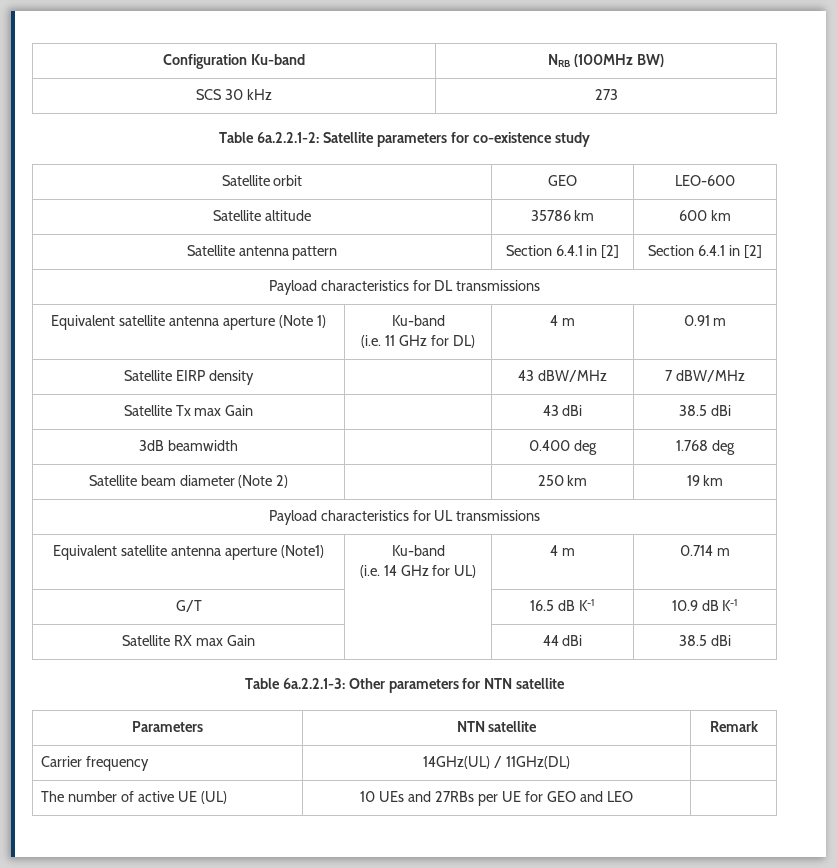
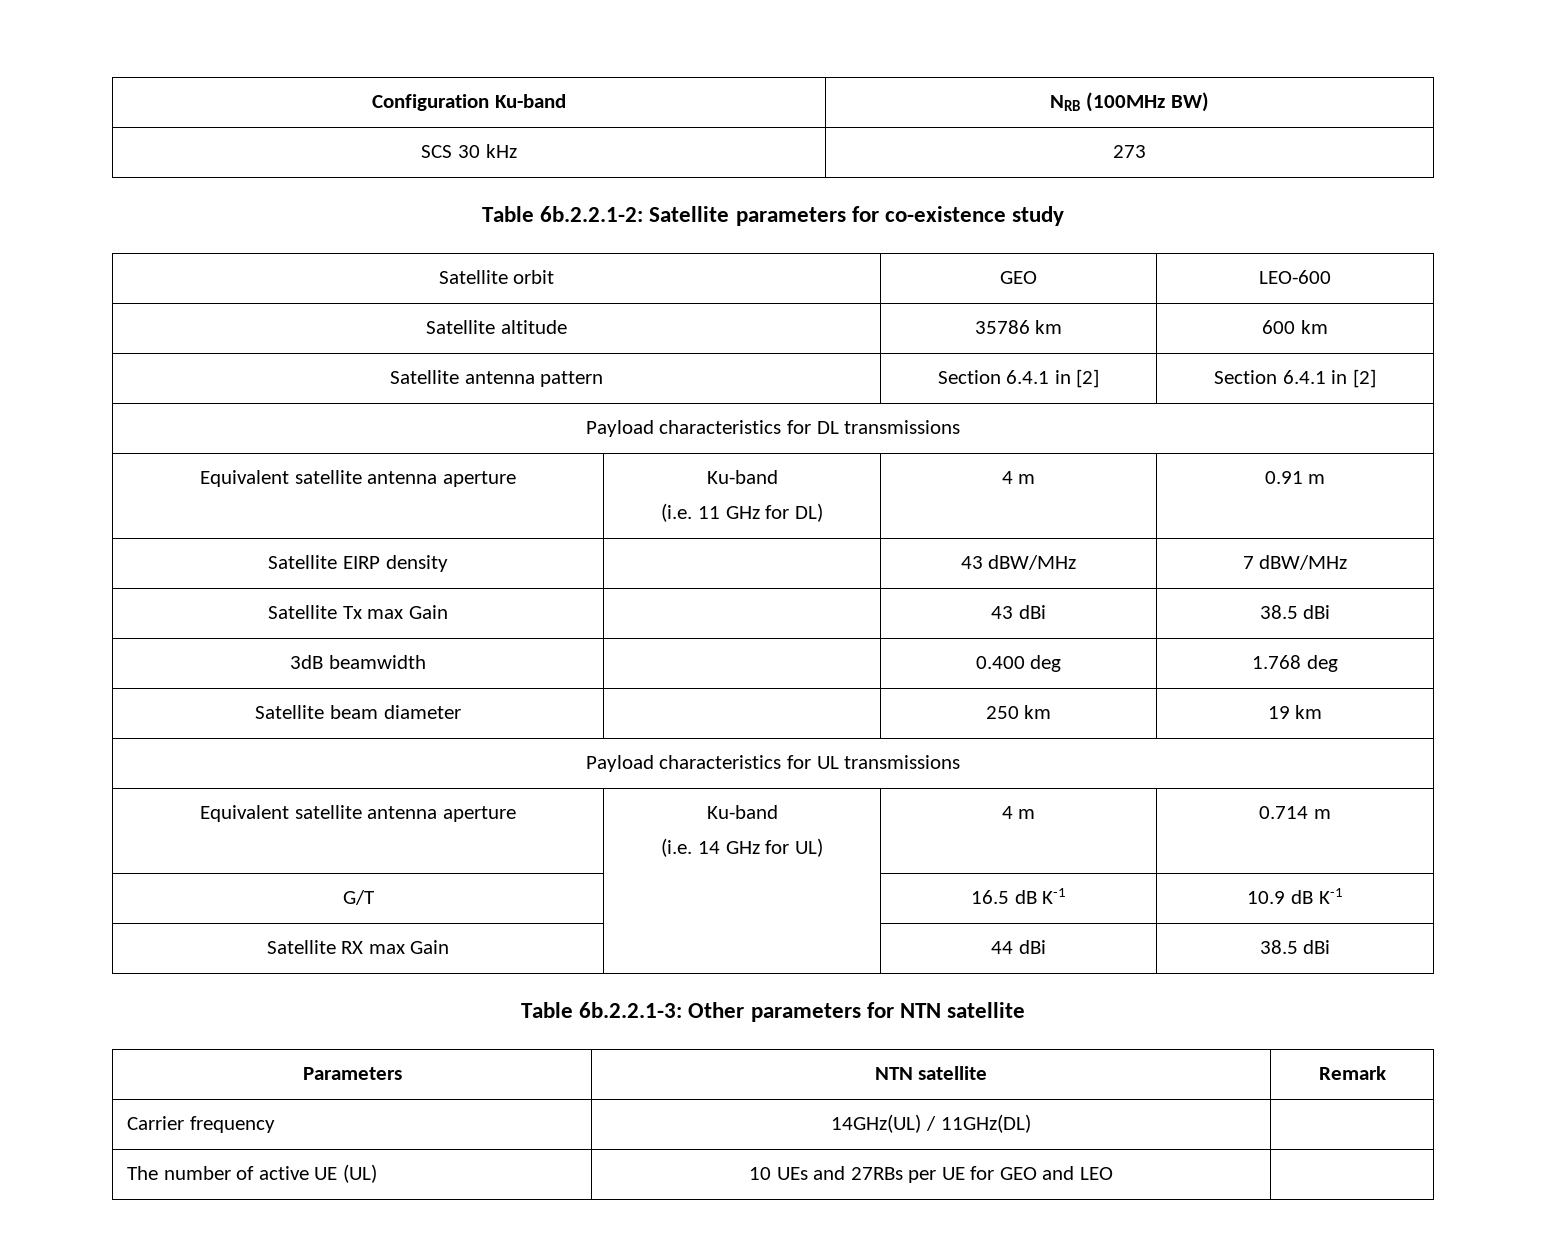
[257,132,320,143] 6a.2.2.1-2: -> [540,206,644,222] 6b.2.2.1-2:
[278,315,326,328] (Note 1) -> (516, 479) none
[238,475,289,488] (Note 2) -> (461, 712) none
[280,545,324,558] (Note1) -> (516, 814) none
[282,678,345,689] 6a.2.2.1-3: -> [579,1002,683,1018] 6b.2.2.1-3:

